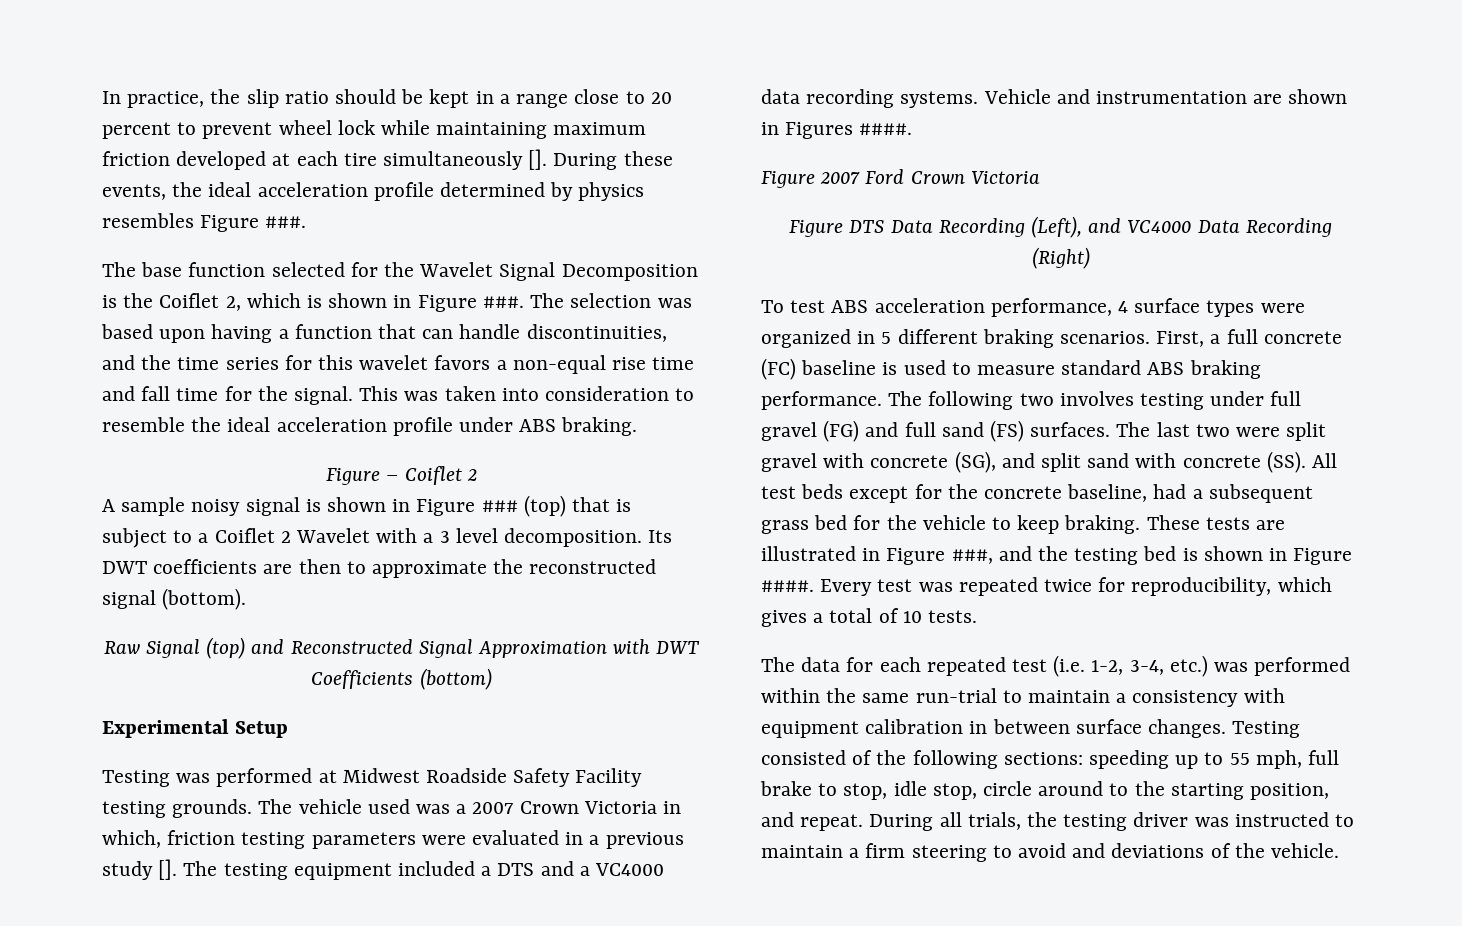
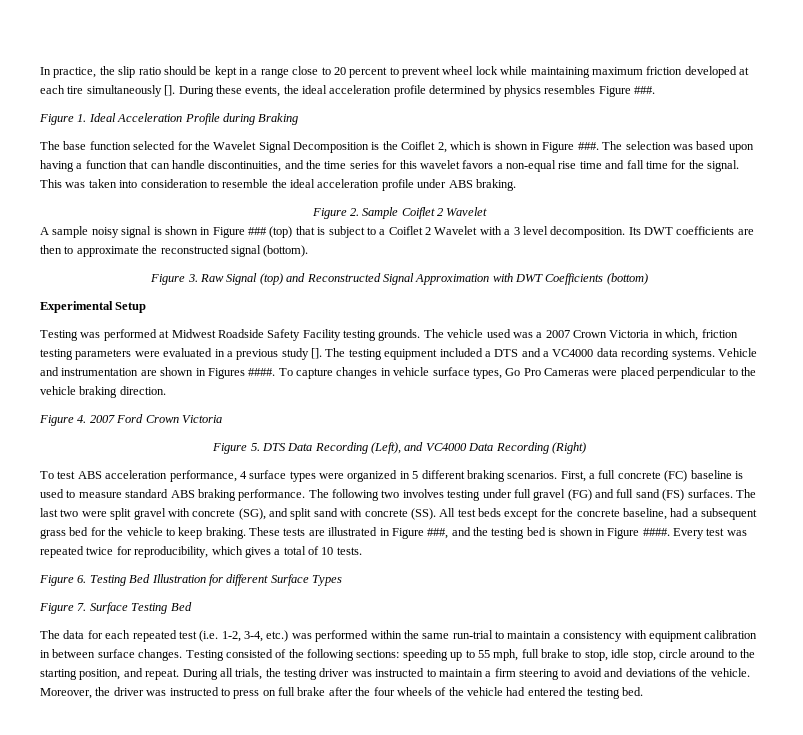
(307, 222) none -> [39,113,299,125] // Figure 1. Ideal Acceleration Profile during Braking
[386,466,477,485] – Coiflet 2 -> [349,207,488,219] 2. Sample Coiflet 2 Wavelet
(247, 599) none -> [150,274,198,285] Figure 3.
[761,171,815,188] // Figure -> [278,367,756,379] [40,386,166,398] [39,415,87,426] To capture changes in vehicle surface types, Go Pro Cameras were placed perpendicular to the vehicle braking direction. // Figure 4.
(844, 228) none -> [250,443,260,451] 5.
(978, 616) none -> [39,574,342,586] [39,602,192,614] // Figure 6. Testing Bed Illustration for different Surface Types // Figure 7. Surface Testing Bed
(1340, 850) none -> [40,687,643,699] Moreover, the driver was instructed to press on full brake after the four wheels of the vehicle had entered the testing bed.

